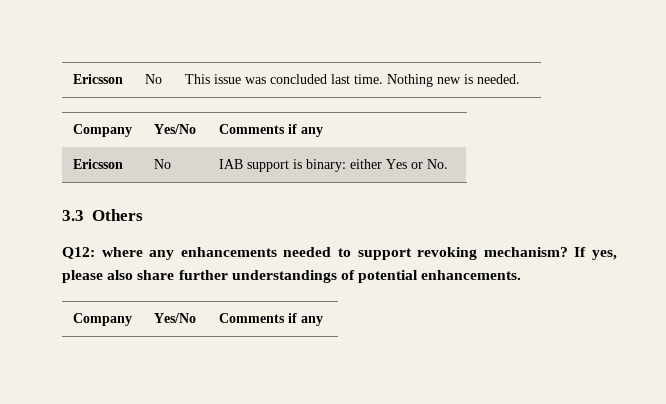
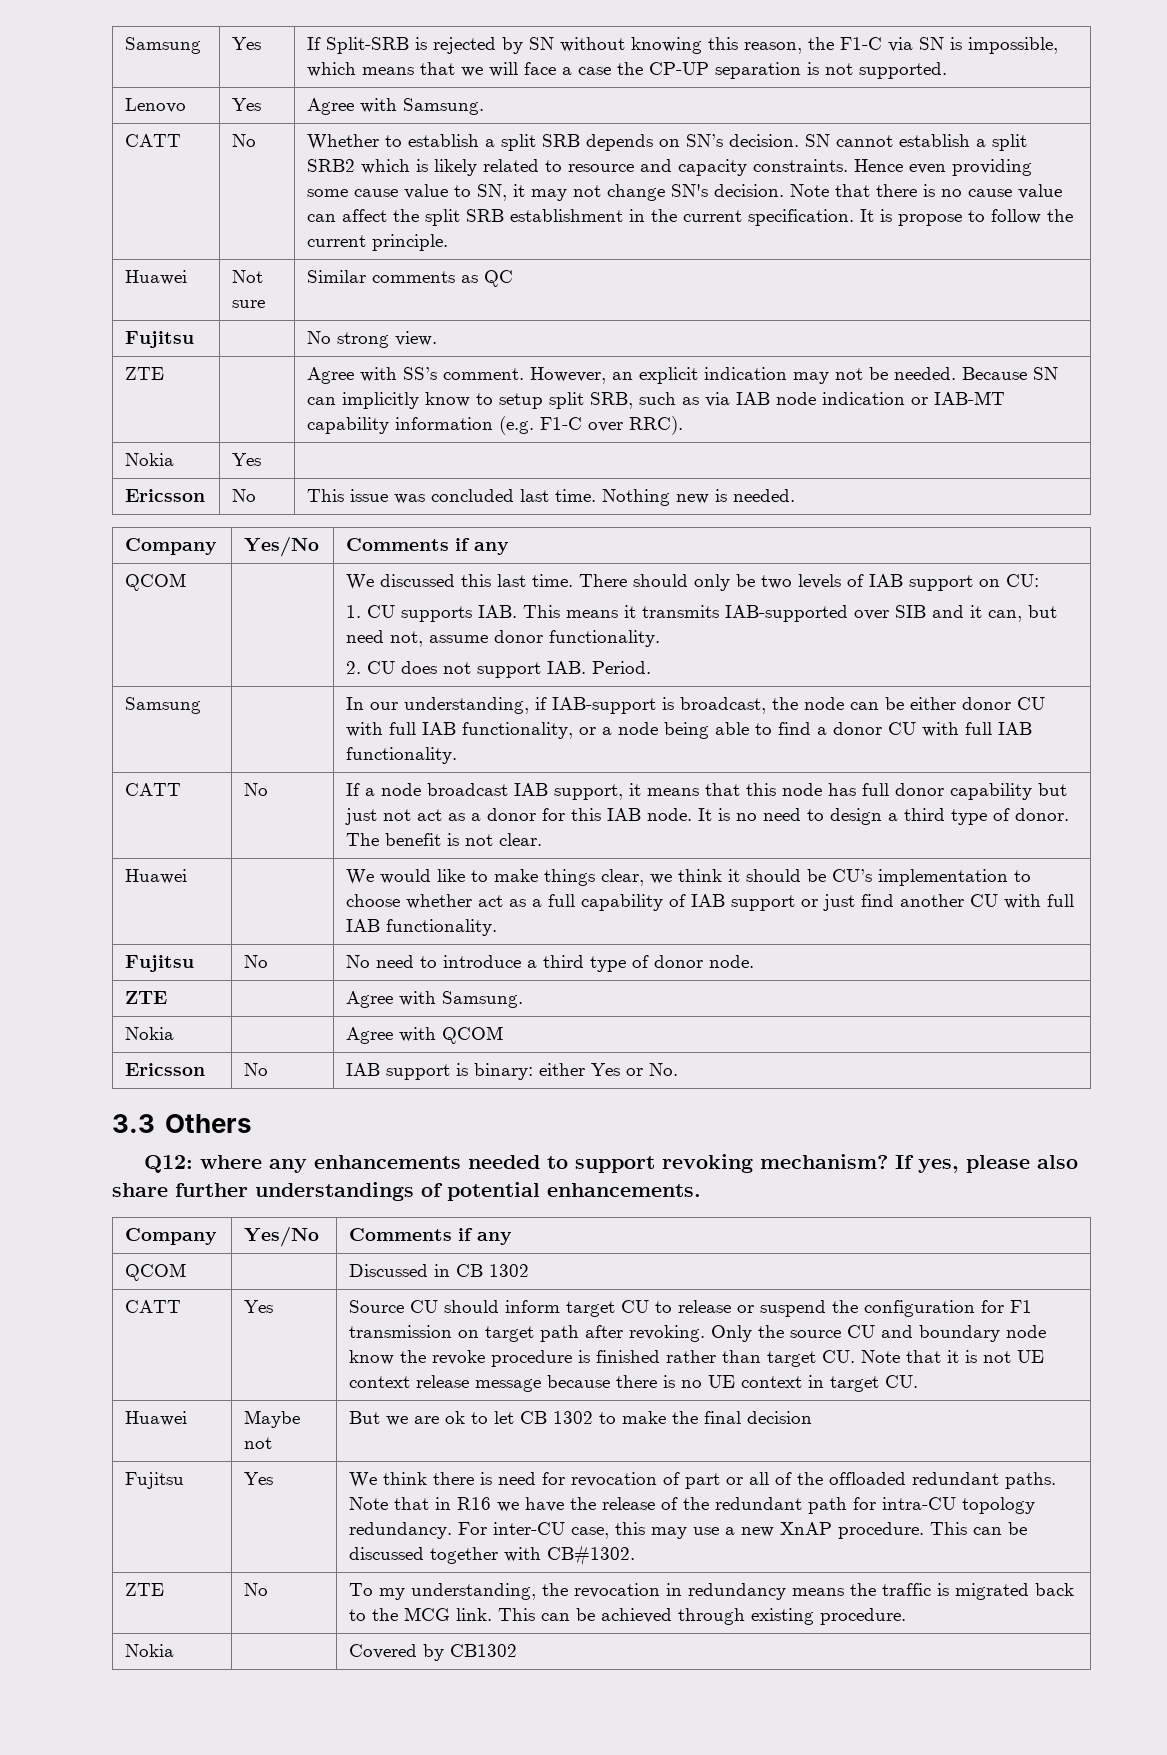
(72, 79) none -> [125,37,202,54] [232,37,262,50] [307,37,1059,54] [307,62,948,79] [125,98,187,113] [232,98,262,111] [307,98,485,115] [125,134,182,147] [232,134,257,147] [307,134,1028,151] [307,159,1033,176] [307,184,1063,201] [307,209,1074,226] [307,234,449,251] [125,270,188,285] [232,270,264,283] [232,300,266,308] [307,270,514,287] [125,331,195,348] [307,331,438,348] [125,367,165,380] [307,367,1059,384] [307,391,1006,409] [307,416,684,435] [125,453,175,466] [232,453,262,466] Samsung | Yes | If Split-SRB is rejected by SN without knowing this reason, the F1-C via SN is impossible, which means that we will face a case the CP-UP separation is not supported. // Lenovo | Yes | Agree with Samsung. // CATT | No | Whether to establish a split SRB depends on SN’s decision. SN cannot establish a split SRB2 which is likely related to resource and capacity constraints. Hence even providing some cause value to SN, it may not change SN's decision. Note that there is no cause value can affect the split SRB establishment in the current specification. It is propose to follow the current principle. // Huawei | Not sure | Similar comments as QC // Fujitsu | | No strong view. // ZTE | | Agree with SS’s comment. However, an explicit indication may not be needed. Because SN can implicitly know to setup split SRB, such as via IAB node indication or IAB-MT capability information (e.g. F1-C over RRC). // Nokia | Yes | //
(323, 132) none -> [125,573,187,591] [346,574,1040,591] [346,605,1058,622] [346,630,661,647] [346,661,652,678] [125,697,202,714] [346,697,1046,714] [346,722,1033,739] [346,747,458,764] [125,783,182,796] [244,783,269,796] [346,783,1068,800] [345,808,1070,825] [346,833,543,846] [125,869,188,884] [346,869,1032,886] [346,894,1075,911] [346,919,498,936] [125,955,195,972] [244,955,269,968] [346,955,755,972] [125,991,168,1004] [346,991,524,1008] [125,1027,175,1040] [346,1026,504,1044] // QCOM | | We discussed this last time. There should only be two levels of IAB support on CU: // 1. CU supports IAB. This means it transmits IAB-supported over SIB and it can, but need not, assume donor functionality. // 2. CU does not support IAB. Period. // Samsung | | In our understanding, if IAB-support is broadcast, the node can be either donor CU with full IAB functionality, or a node being able to find a donor CU with full IAB functionality. // CATT | No | If a node broadcast IAB support, it means that this node has full donor capability but just not act as a donor for this IAB node. It is no need to design a third type of donor. The benefit is not clear. // Huawei | | We would like to make things clear, we think it should be CU’s implementation to choose whether act as a full capability of IAB support or just find another CU with full IAB functionality. // Fujitsu | No | No need to introduce a third type of donor node. // ZTE | | Agree with Samsung. // Nokia | | Agree with QCOM
(323, 321) none -> [125,1263,187,1281] [349,1264,530,1277] [125,1300,182,1313] [244,1300,274,1313] [349,1300,1033,1317] [349,1325,1047,1342] [349,1350,1045,1367] [349,1375,919,1392] [125,1411,188,1426] [244,1410,301,1428] [244,1437,273,1449] [349,1411,813,1426] [125,1472,185,1489] [244,1472,274,1485] [349,1472,1057,1489] [349,1497,1036,1514] [349,1522,1028,1539] [349,1545,636,1566] [125,1583,165,1596] [244,1583,269,1596] [349,1583,1075,1600] [349,1607,907,1625] [125,1644,175,1657] [349,1644,518,1661] // QCOM | | Discussed in CB 1302 // CATT | Yes | Source CU should inform target CU to release or suspend the configuration for F1 transmission on target path after revoking. Only the source CU and boundary node know the revoke procedure is finished rather than target CU. Note that it is not UE context release message because there is no UE context in target CU. // Huawei | Maybe not | But we are ok to let CB 1302 to make the final decision // Fujitsu | Yes | We think there is need for revocation of part or all of the offloaded redundant paths. Note that in R16 we have the release of the redundant path for intra-CU topology redundancy. For inter-CU case, this may use a new XnAP procedure. This can be discussed together with CB#1302. // ZTE | No | To my understanding, the revocation in redundancy means the traffic is migrated back to the MCG link. This can be achieved through existing procedure. // Nokia | | Covered by CB1302

